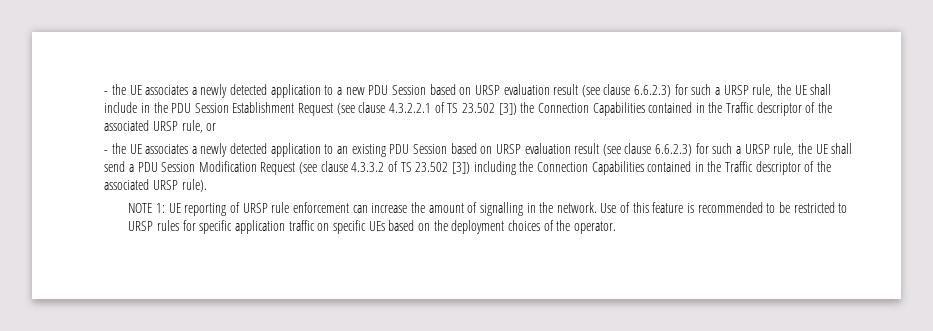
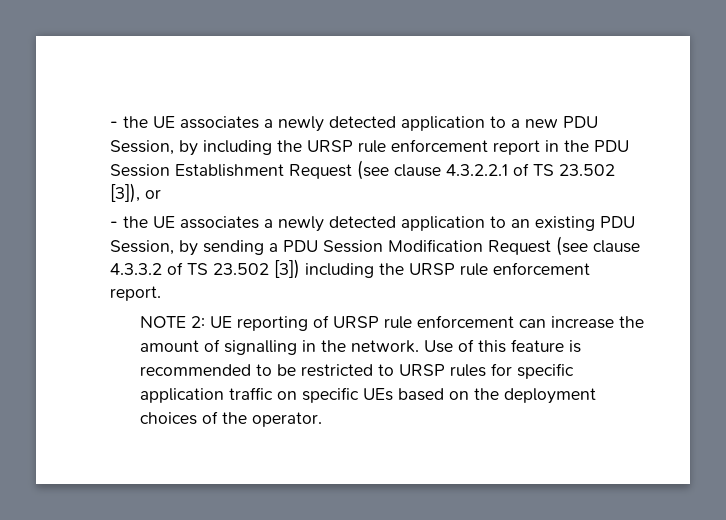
[391,84,832,97] [104,102,138,113] Session based on URSP evaluation result (see clause 6.6.2.3) for such a URSP rule, the UE shall include -> [110,139,541,156] Session, by including the URSP rule enforcement report
[498,102,833,116] [104,120,203,133] [3]) the Connection Capabilities contained in the Traffic descriptor of the associated URSP rule, -> [110,183,141,203] [3]),
[412,143,853,156] [104,161,126,172] Session based on URSP evaluation result (see clause 6.6.2.3) for such a URSP rule, the UE shall send -> [110,240,265,256] Session, by sending
[536,161,832,175] [104,179,207,192] Connection Capabilities contained in the Traffic descriptor of the associated URSP rule). -> [409,262,591,276] [110,286,162,301] URSP rule enforcement report.
[156,203,166,213] 1: -> [191,316,206,328] 2:

